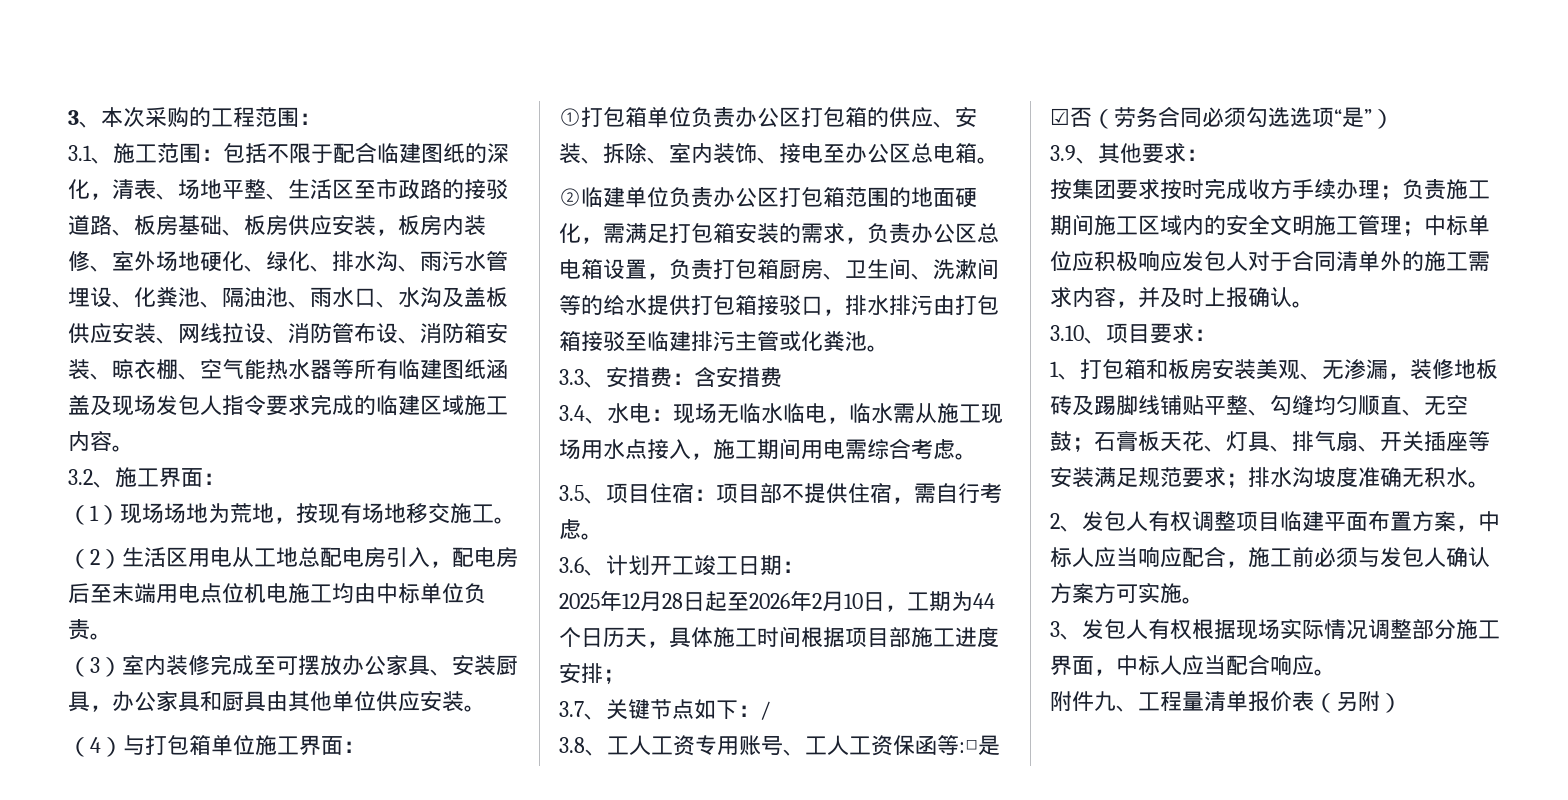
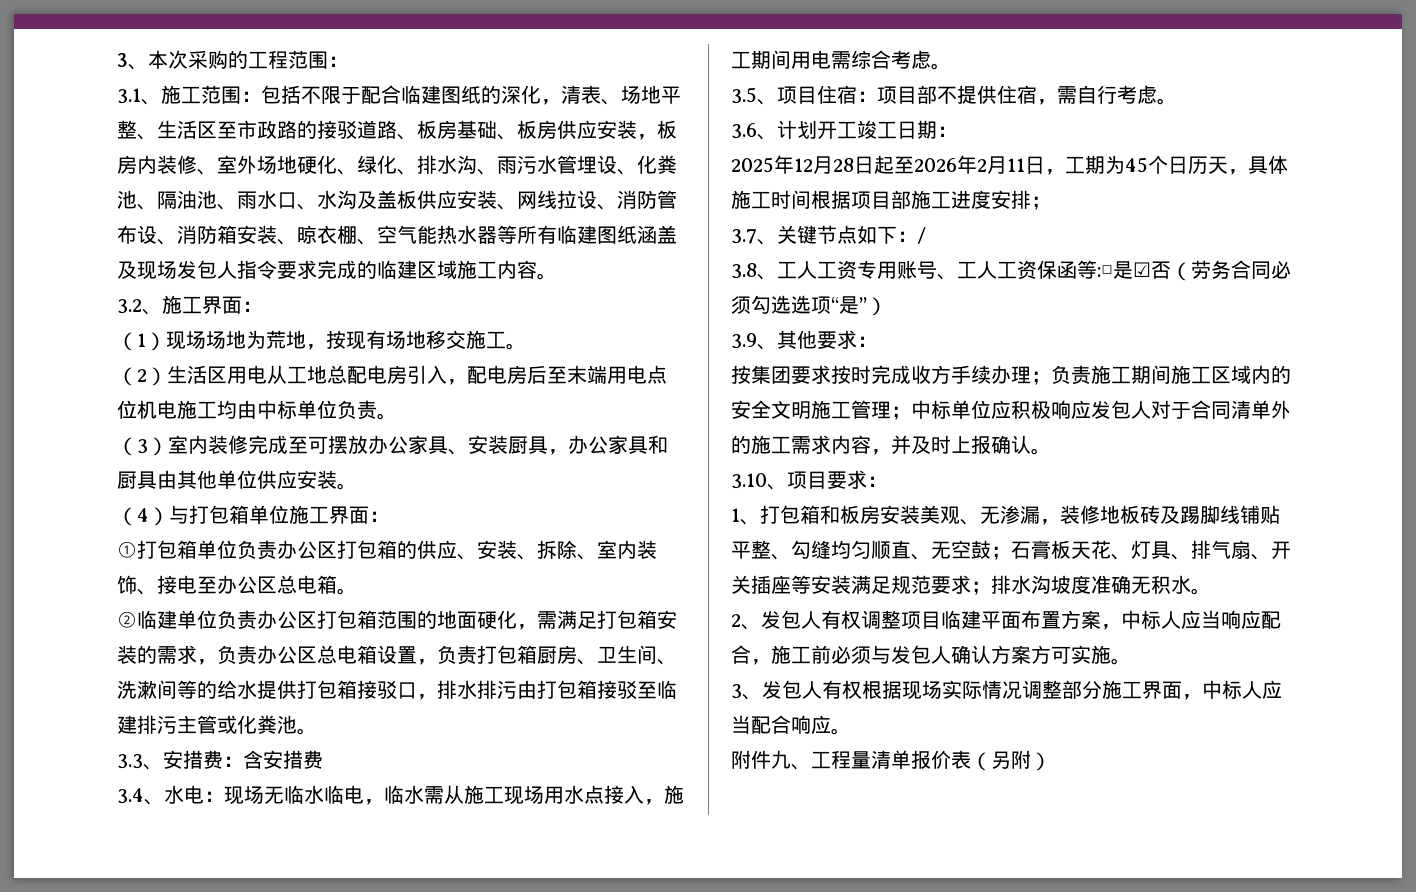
[844,593,863,609] 10 -> [1007,158,1025,172] 11
[973,593,995,609] 44 -> [1125,157,1148,173] 45

